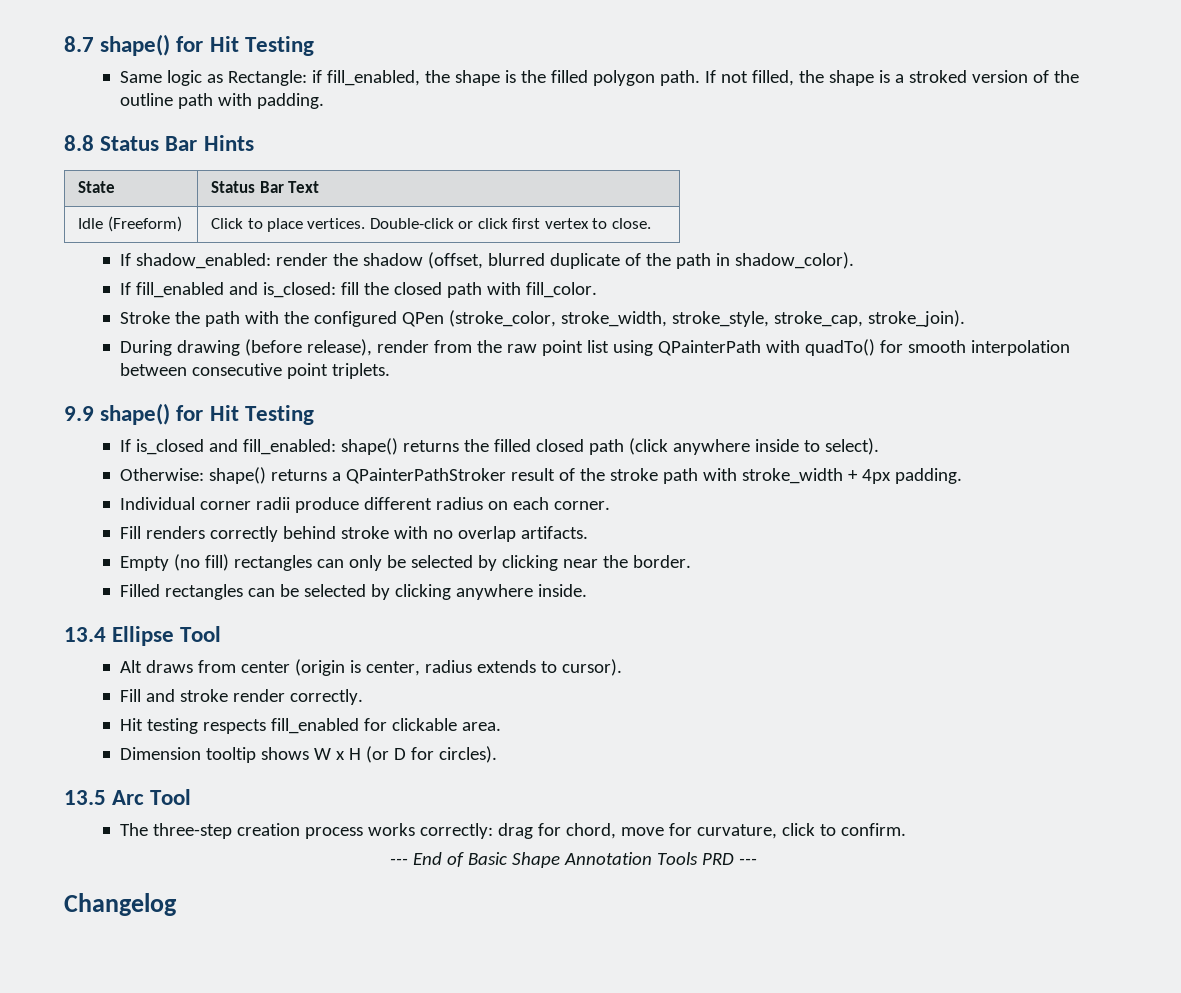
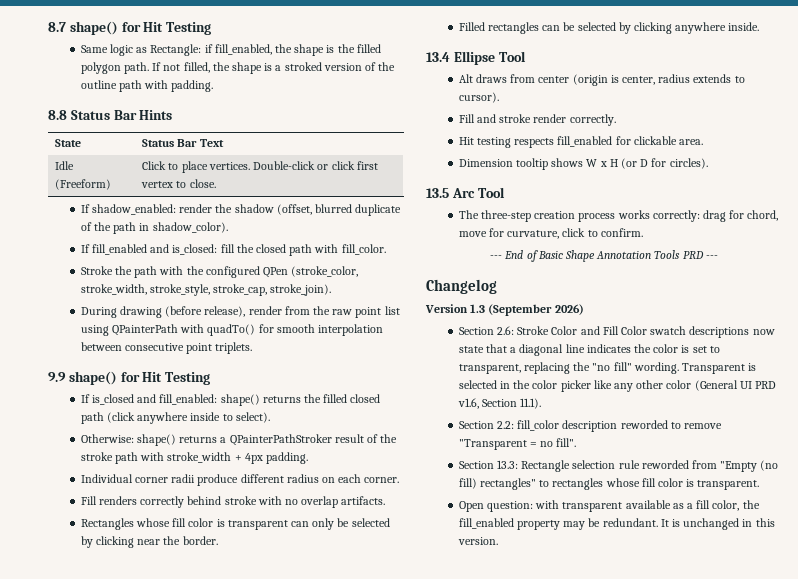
[119,554,312,571] Empty (no fill) rectangles -> [80,518,288,530] Rectangles whose fill color is transparent
(177, 904) none -> [425,304,584,316] [458,326,775,338] [458,344,720,356] [458,362,757,374] [458,380,777,392] [457,398,542,409] [458,420,723,432] [458,438,577,450] [458,460,779,472] [458,478,760,490] [458,500,760,512] [458,518,775,530] [457,537,498,545] // Version 1.3 (September 2026) // Section 2.6: Stroke Color and Fill Color swatch descriptions now state that a diagonal line indicates the color is set to transparent, replacing the "no fill" wording. Transparent is selected in the color picker like any other color (General UI PRD v1.6, Section 11.1). // Section 2.2: fill_color description reworded to remove "Transparent = no fill". // Section 13.3: Rectangle selection rule reworded from "Empty (no fill) rectangles" to rectangles whose fill color is transparent. // Open question: with transparent available as a fill color, the fill_enabled property may be redundant. It is unchanged in this version.

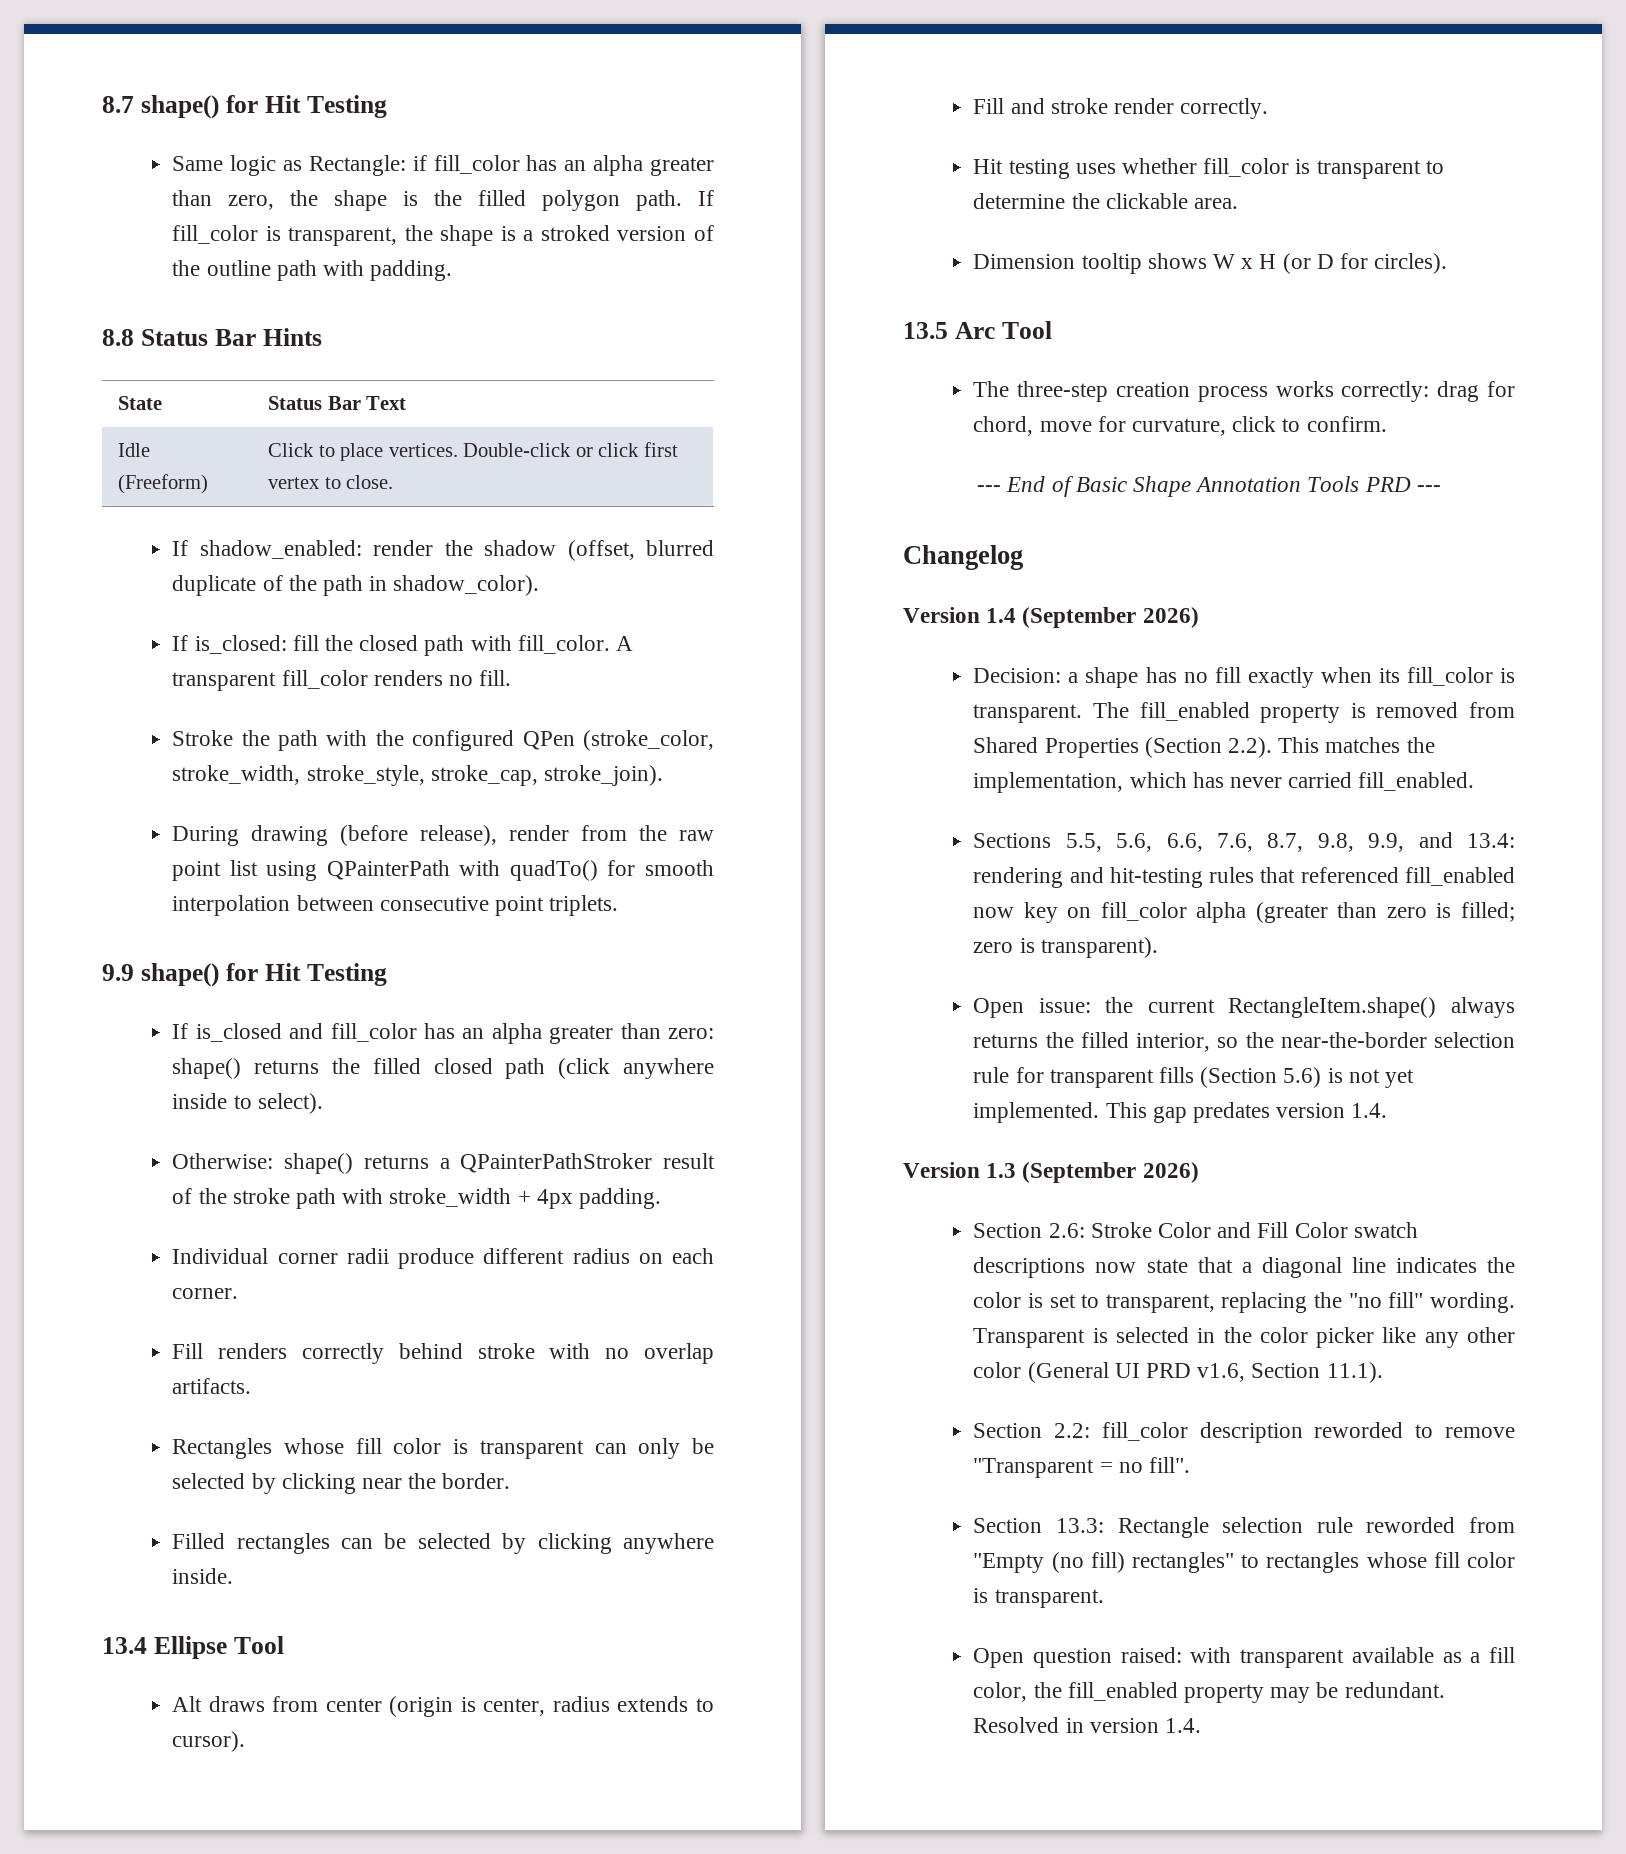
[214,44,272,55] fill_enabled, -> [433,155,715,176] [172,190,275,210] fill_color has an alpha greater than zero,
[163,62,210,73] not filled, -> [172,225,398,246] fill_color is transparent,
[91,244,170,255] fill_enabled and -> (189, 643) none
(386, 249) none -> [616,636,634,651] [172,670,512,691] A transparent fill_color renders no fill.
[159,394,218,405] fill_enabled: -> [330,1023,714,1044] fill_color has an alpha greater than zero:
[514,136,631,148] respects fill_enabled for -> [1075,158,1444,179] [973,193,1100,209] uses whether fill_color is transparent to determine the
(497, 286) none -> [903,607,1199,628] [973,667,1515,688] [973,702,1515,723] [973,737,1435,758] [973,772,1475,793] [973,832,1515,852] [973,867,1515,888] [973,902,1515,923] [973,937,1158,958] [973,997,1515,1018] [973,1032,1515,1052] [973,1067,1415,1088] [973,1102,1388,1123] // Version 1.4 (September 2026) // Decision: a shape has no fill exactly when its fill_color is transparent. The fill_enabled property is removed from Shared Properties (Section 2.2). This matches the implementation, which has never carried fill_enabled. // Sections 5.5, 5.6, 6.6, 7.6, 8.7, 9.8, 9.9, and 13.4: rendering and hit-testing rules that referenced fill_enabled now key on fill_color alpha (greater than zero is filled; zero is transparent). // Open issue: the current RectangleItem.shape() always returns the filled interior, so the near-the-border selection rule for transparent fills (Section 5.6) is not yet implemented. This gap predates version 1.4.
[486,501,533,512] question: -> [1033,1647,1182,1668] question raised:
[660,518,775,530] [457,537,498,545] It is unchanged in this version. -> [973,1717,1201,1733] Resolved in version 1.4.

